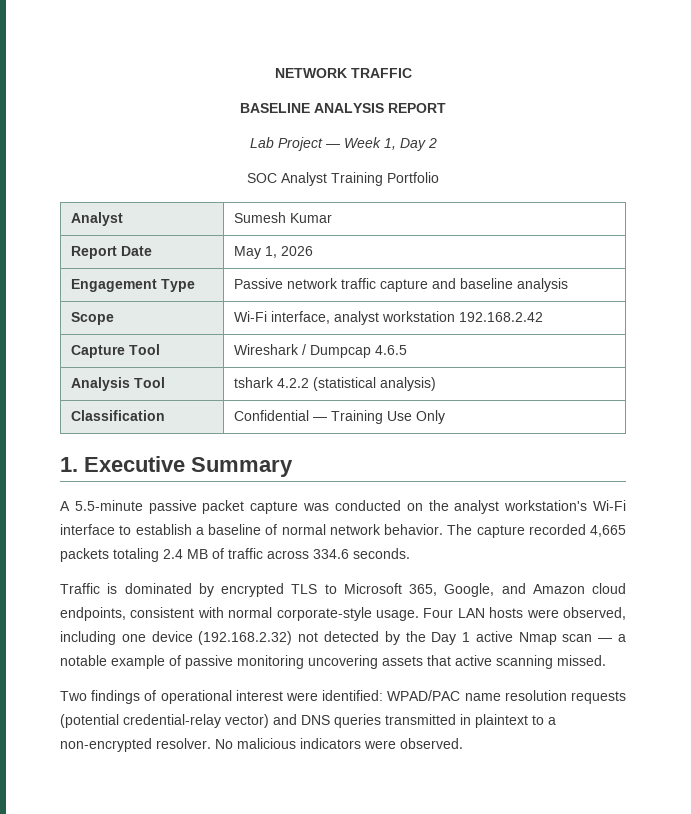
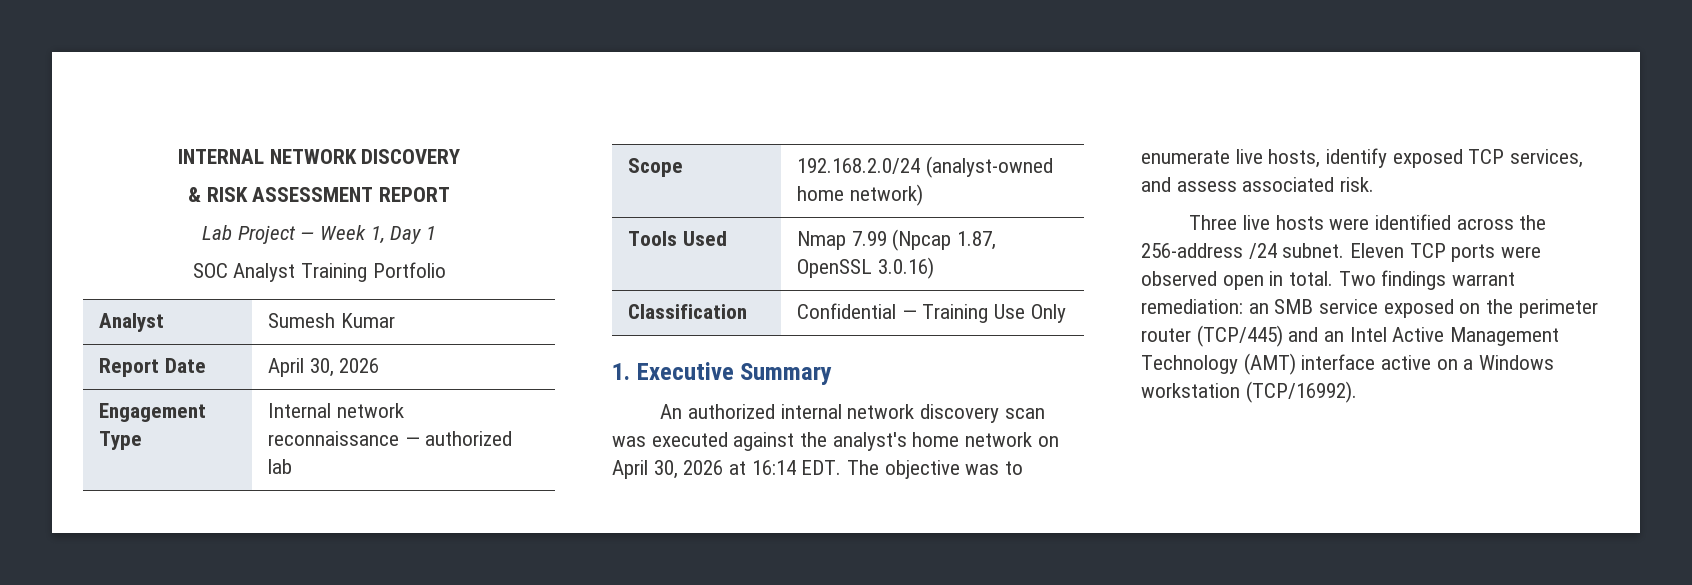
[274,68,412,78] [240,103,384,113] NETWORK TRAFFIC // BASELINE ANALYSIS -> [177,149,461,164] [187,187,374,202] INTERNAL NETWORK DISCOVERY // & RISK ASSESSMENT
[427,138,437,148] 2 -> [426,226,437,240] 1
[233,246,277,259] May 1, -> [267,358,334,377] April 30,
[233,278,568,292] [70,312,114,325] [233,311,543,325] [70,344,160,358] [233,344,407,358] [70,377,165,391] [233,377,436,391] Passive network traffic capture and baseline analysis // Scope | Wi-Fi interface, analyst workstation 192.168.2.42 // Capture Tool | Wireshark / Dumpcap 4.6.5 // Analysis Tool | tshark 4.2.2 (statistical analysis) -> [267,403,404,418] [267,431,513,446] [267,459,292,474] [627,158,683,177] [796,156,1053,178] [796,184,923,206] [627,231,727,246] [796,229,996,251] [796,257,934,279] Internal network reconnaissance — authorized lab // Scope | 192.168.2.0/24 (analyst-owned home network) // Tools Used | Nmap 7.99 (Npcap 1.87, OpenSSL 3.0.16)
[60,500,626,514] [60,524,626,538] [60,548,410,562] [60,583,626,597] [60,607,626,621] [60,631,626,645] [60,655,606,669] [60,690,626,704] [60,714,556,728] [60,738,463,752] A 5.5-minute passive packet capture was conducted on the analyst workstation's Wi-Fi interface to establish a baseline of normal network behavior. The capture recorded 4,665 packets totaling 2.4 MB of traffic across 334.6 seconds. // Traffic is dominated by encrypted TLS to Microsoft 365, Google, and Amazon cloud endpoints, consistent with normal corporate-style usage. Four LAN hosts were observed, including one device (192.168.2.32) not detected by the Day 1 active Nmap scan — a notable example of passive monitoring uncovering assets that active scanning missed. // Two findings of operational interest were identified: WPAD/PAC name resolution requests (potential credential-relay vector) and DNS queries transmitted in plaintext to a non-encrypted resolver. No malicious indicators were observed. -> [660,404,1045,423] [612,432,1059,451] [612,460,1024,479] [1141,148,1584,168] [1141,177,1375,192] [1189,214,1547,230] [1141,243,1542,262] [1141,270,1516,290] [1141,299,1598,318] [1141,325,1560,347] [1141,353,1555,375] [1141,381,1357,403] An authorized internal network discovery scan was executed against the analyst's home network on April 30, 2026 at 16:14 EDT. The objective was to enumerate live hosts, identify exposed TCP services, and assess associated risk. // Three live hosts were identified across the 256-address /24 subnet. Eleven TCP ports were observed open in total. Two findings warrant remediation: an SMB service exposed on the perimeter router (TCP/445) and an Intel Active Management Technology (AMT) interface active on a Windows workstation (TCP/16992).

